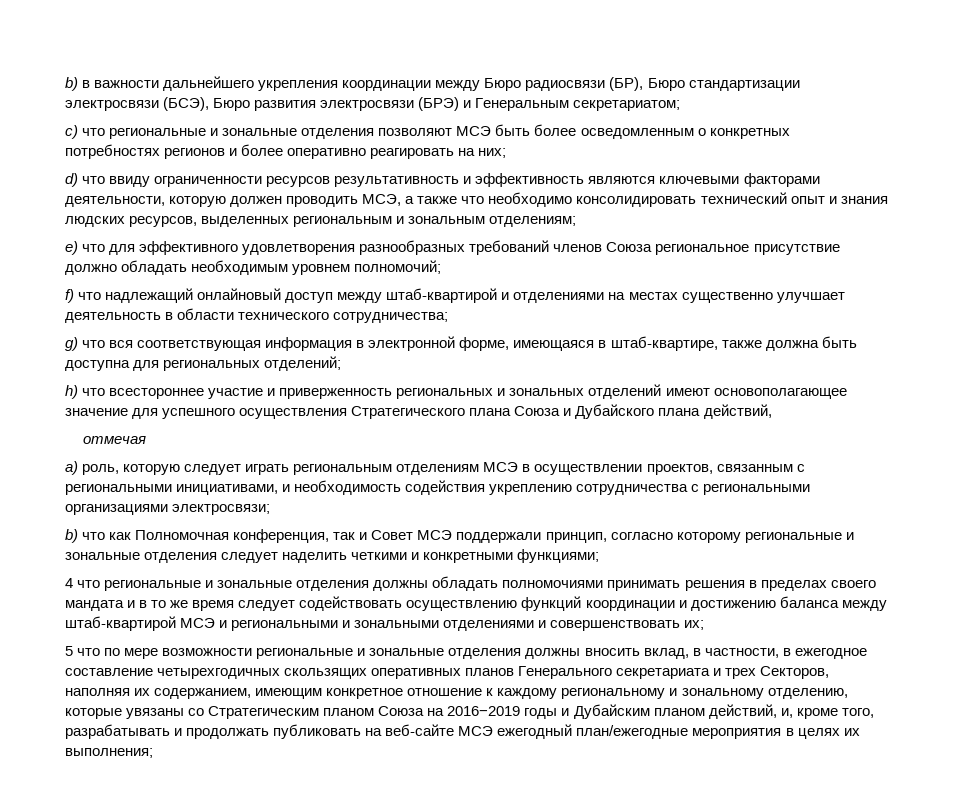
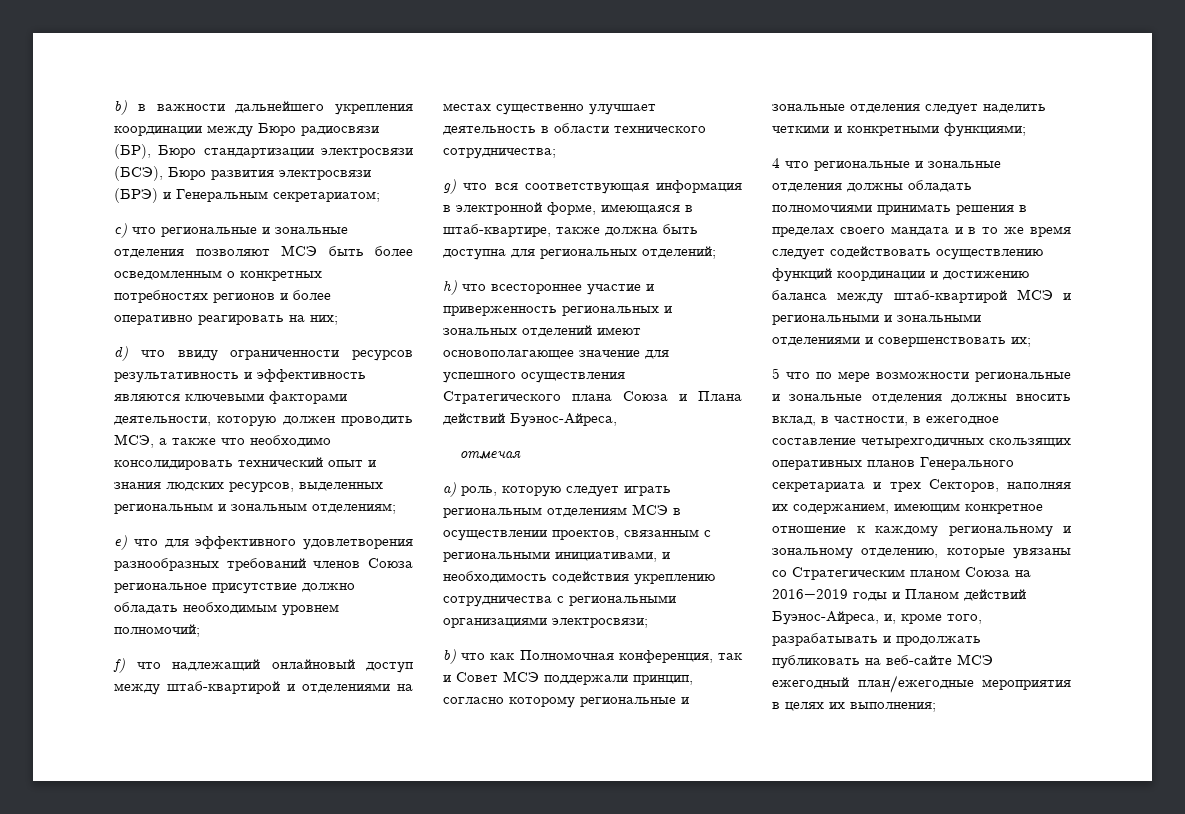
[575,404,772,419] Дубайского плана действий, -> [698,391,742,401] [443,413,617,427] Плана действий Буэнос-Айреса,
[573,704,777,719] Дубайским планом действий, -> [905,589,1026,601] [772,611,879,625] Планом действий Буэнос-Айреса,

